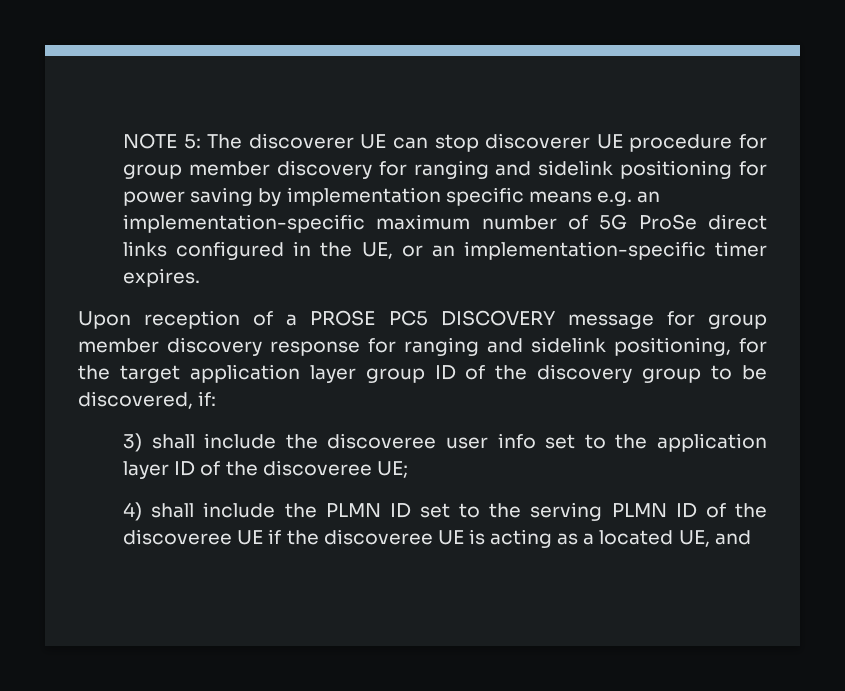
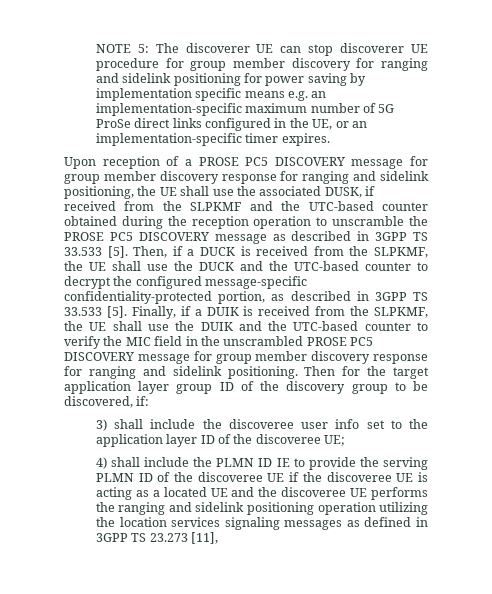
(731, 346) none -> [137,186,375,198] [64,201,428,211] [64,216,428,229] [64,231,428,244] [64,246,428,258] [64,261,428,271] [64,276,308,289] [64,291,429,304] [64,306,428,319] [64,321,429,331] [64,336,373,349] [64,351,428,364] [64,366,336,379] the UE shall use the associated DUSK, if received from the SLPKMF and the UTC-based counter obtained during the reception operation to unscramble the PROSE PC5 DISCOVERY message as described in 3GPP TS 33.533 [5]. Then, if a DUCK is received from the SLPKMF, the UE shall use the DUCK and the UTC-based counter to decrypt the configured message-specific confidentiality-protected portion, as described in 3GPP TS 33.533 [5]. Finally, if a DUIK is received from the SLPKMF, the UE shall use the DUIK and the UTC-based counter to verify the MIC field in the unscrambled PROSE PC5 DISCOVERY message for group member discovery response for ranging and sidelink positioning. Then
[419,503,481,518] set to -> [276,457,356,470] IE to provide
[678,530,751,547] UE, and -> [210,487,428,500] [95,502,428,515] [95,517,428,530] [95,532,219,544] UE and the discoveree UE performs the ranging and sidelink positioning operation utilizing the location services signaling messages as defined in 3GPP TS 23.273 [11],

